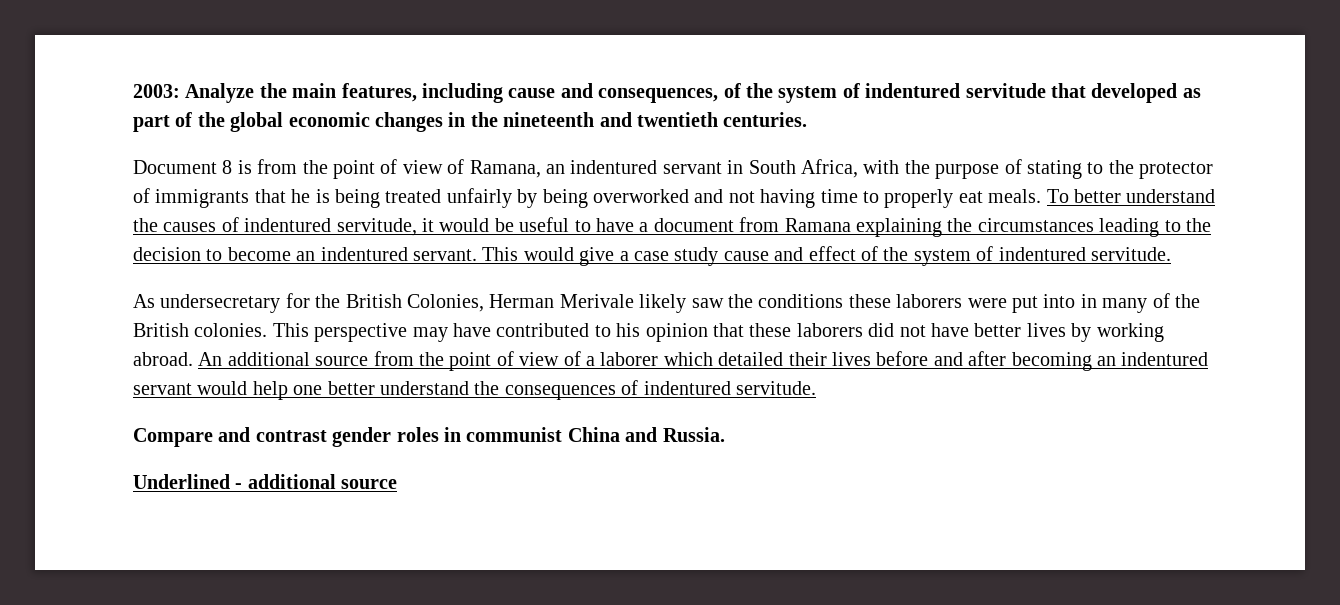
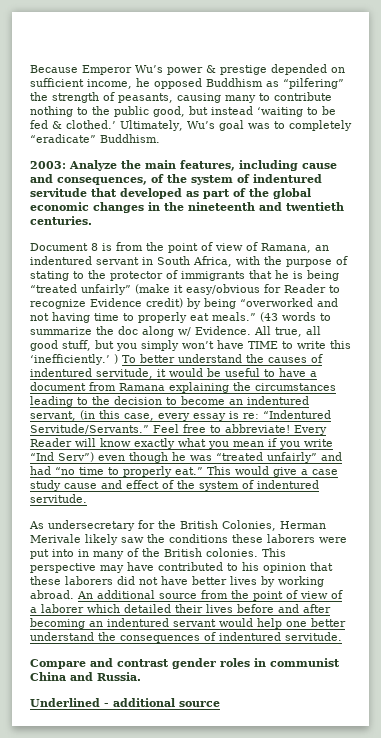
(133, 91) none -> [30,64,345,75] [30,78,344,89] [30,92,332,103] [30,106,336,117] [30,120,352,131] [30,134,160,143] Because Emperor Wu’s power & prestige depended on sufficient income, he opposed Buddhism as “pilfering” the strength of peasants, causing many to contribute nothing to the public good, but instead ‘waiting to be fed & clothed.’ Ultimately, Wu’s goal was to completely “eradicate” Buddhism. //
[385,188,512,208] treated unfairly -> [30,284,340,295] [30,298,183,309] “treated unfairly” (make it easy/obvious for Reader to recognize Evidence credit)
[593,189,689,203] overworked -> [240,298,313,307] “overworked
[988,189,1042,203] meals. -> [212,312,331,322] [30,326,321,337] [30,340,351,351] [30,354,118,365] meals.” (43 words to summarize the doc along w/ Evidence. All true, all good stuff, but you simply won’t have TIME to write this ‘inefficiently.’ )
[413,249,477,261] servant. -> [30,410,331,421] [30,424,327,435] [30,438,333,449] [30,452,342,463] [30,466,203,477] servant, (in this case, every essay is re: “Indentured Servitude/Servants.” Feel free to abbreviate! Every Reader will know exactly what you mean if you write “Ind Serv”) even though he was “treated unfairly” and had “no time to properly eat.”

